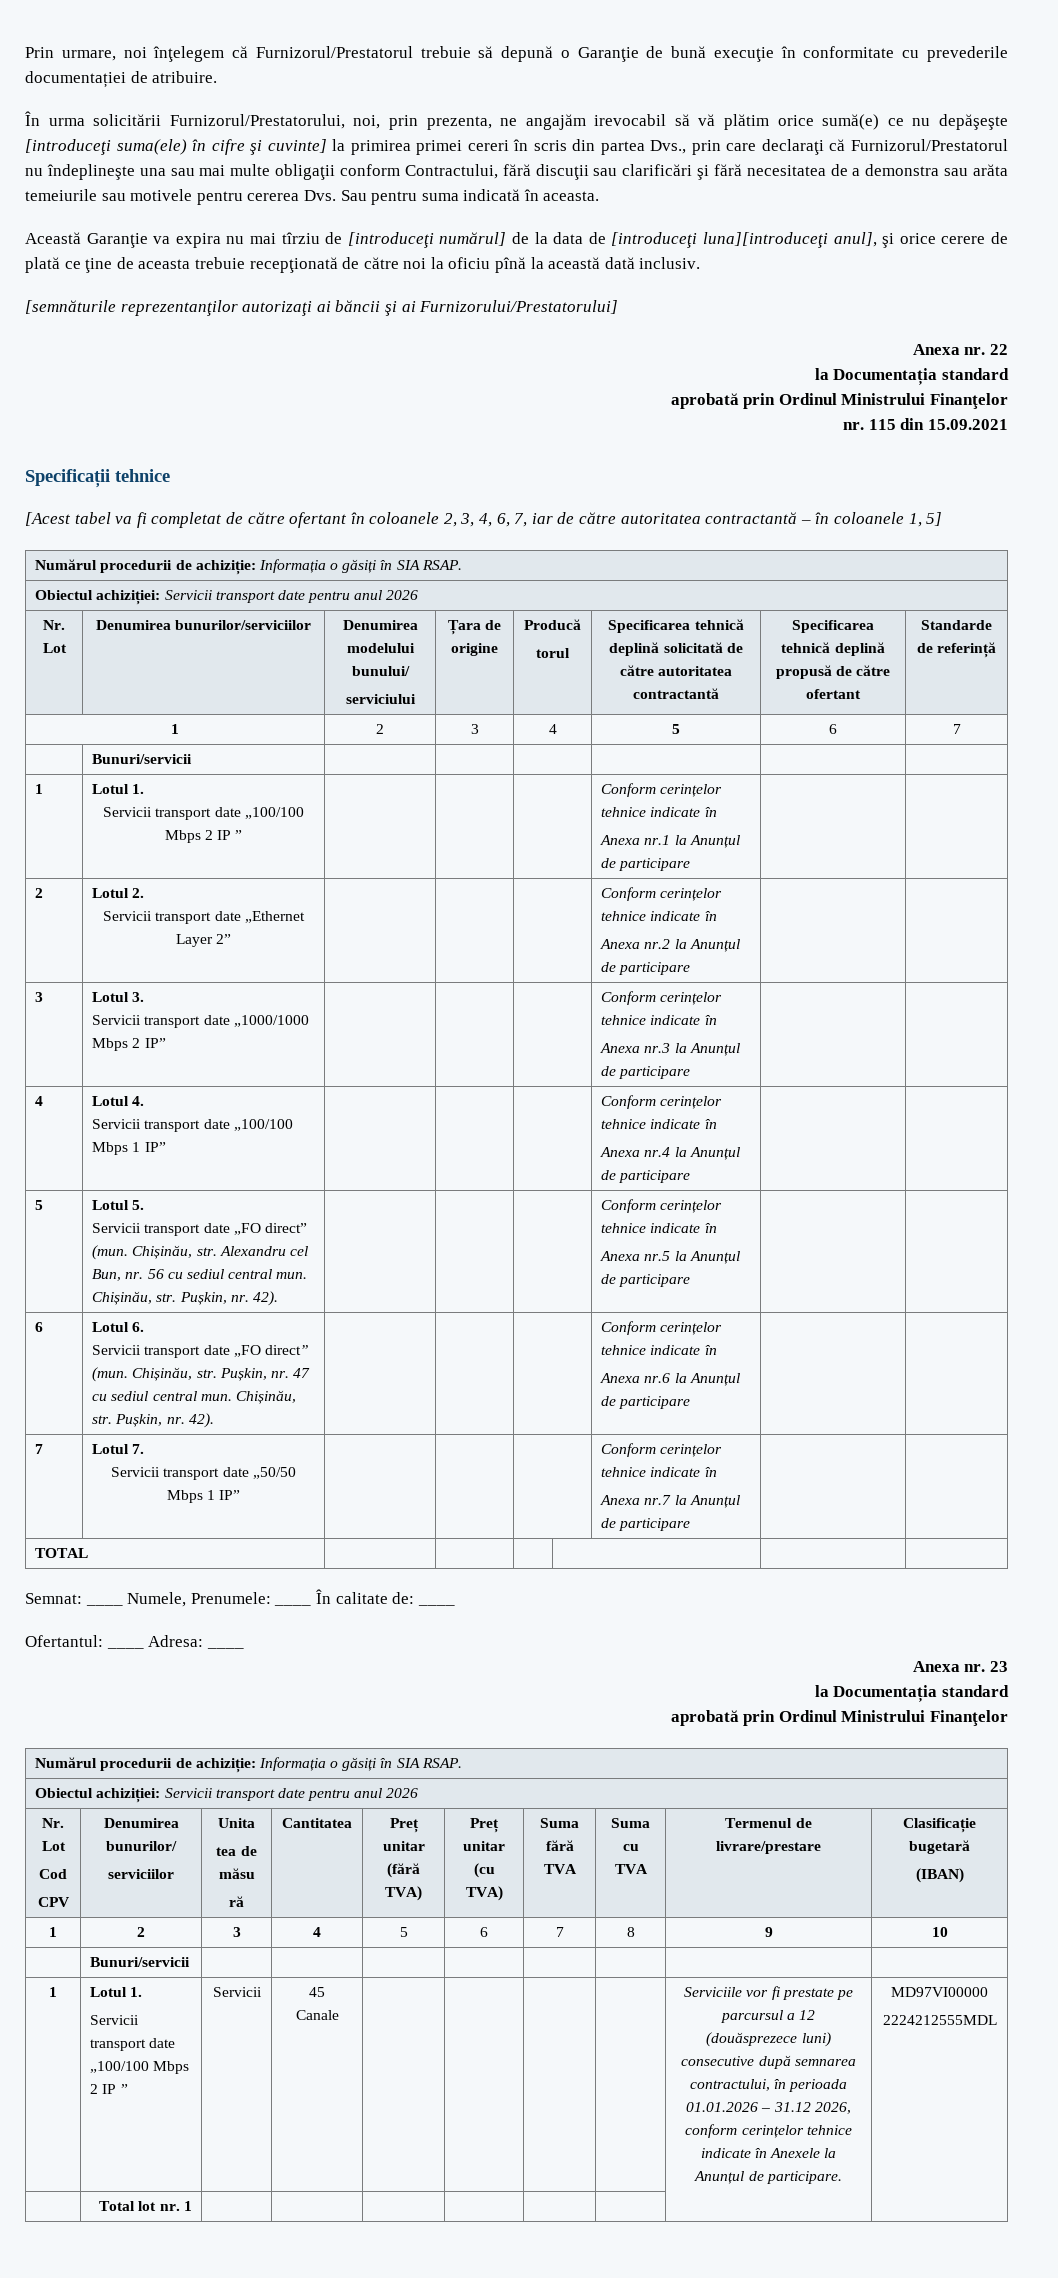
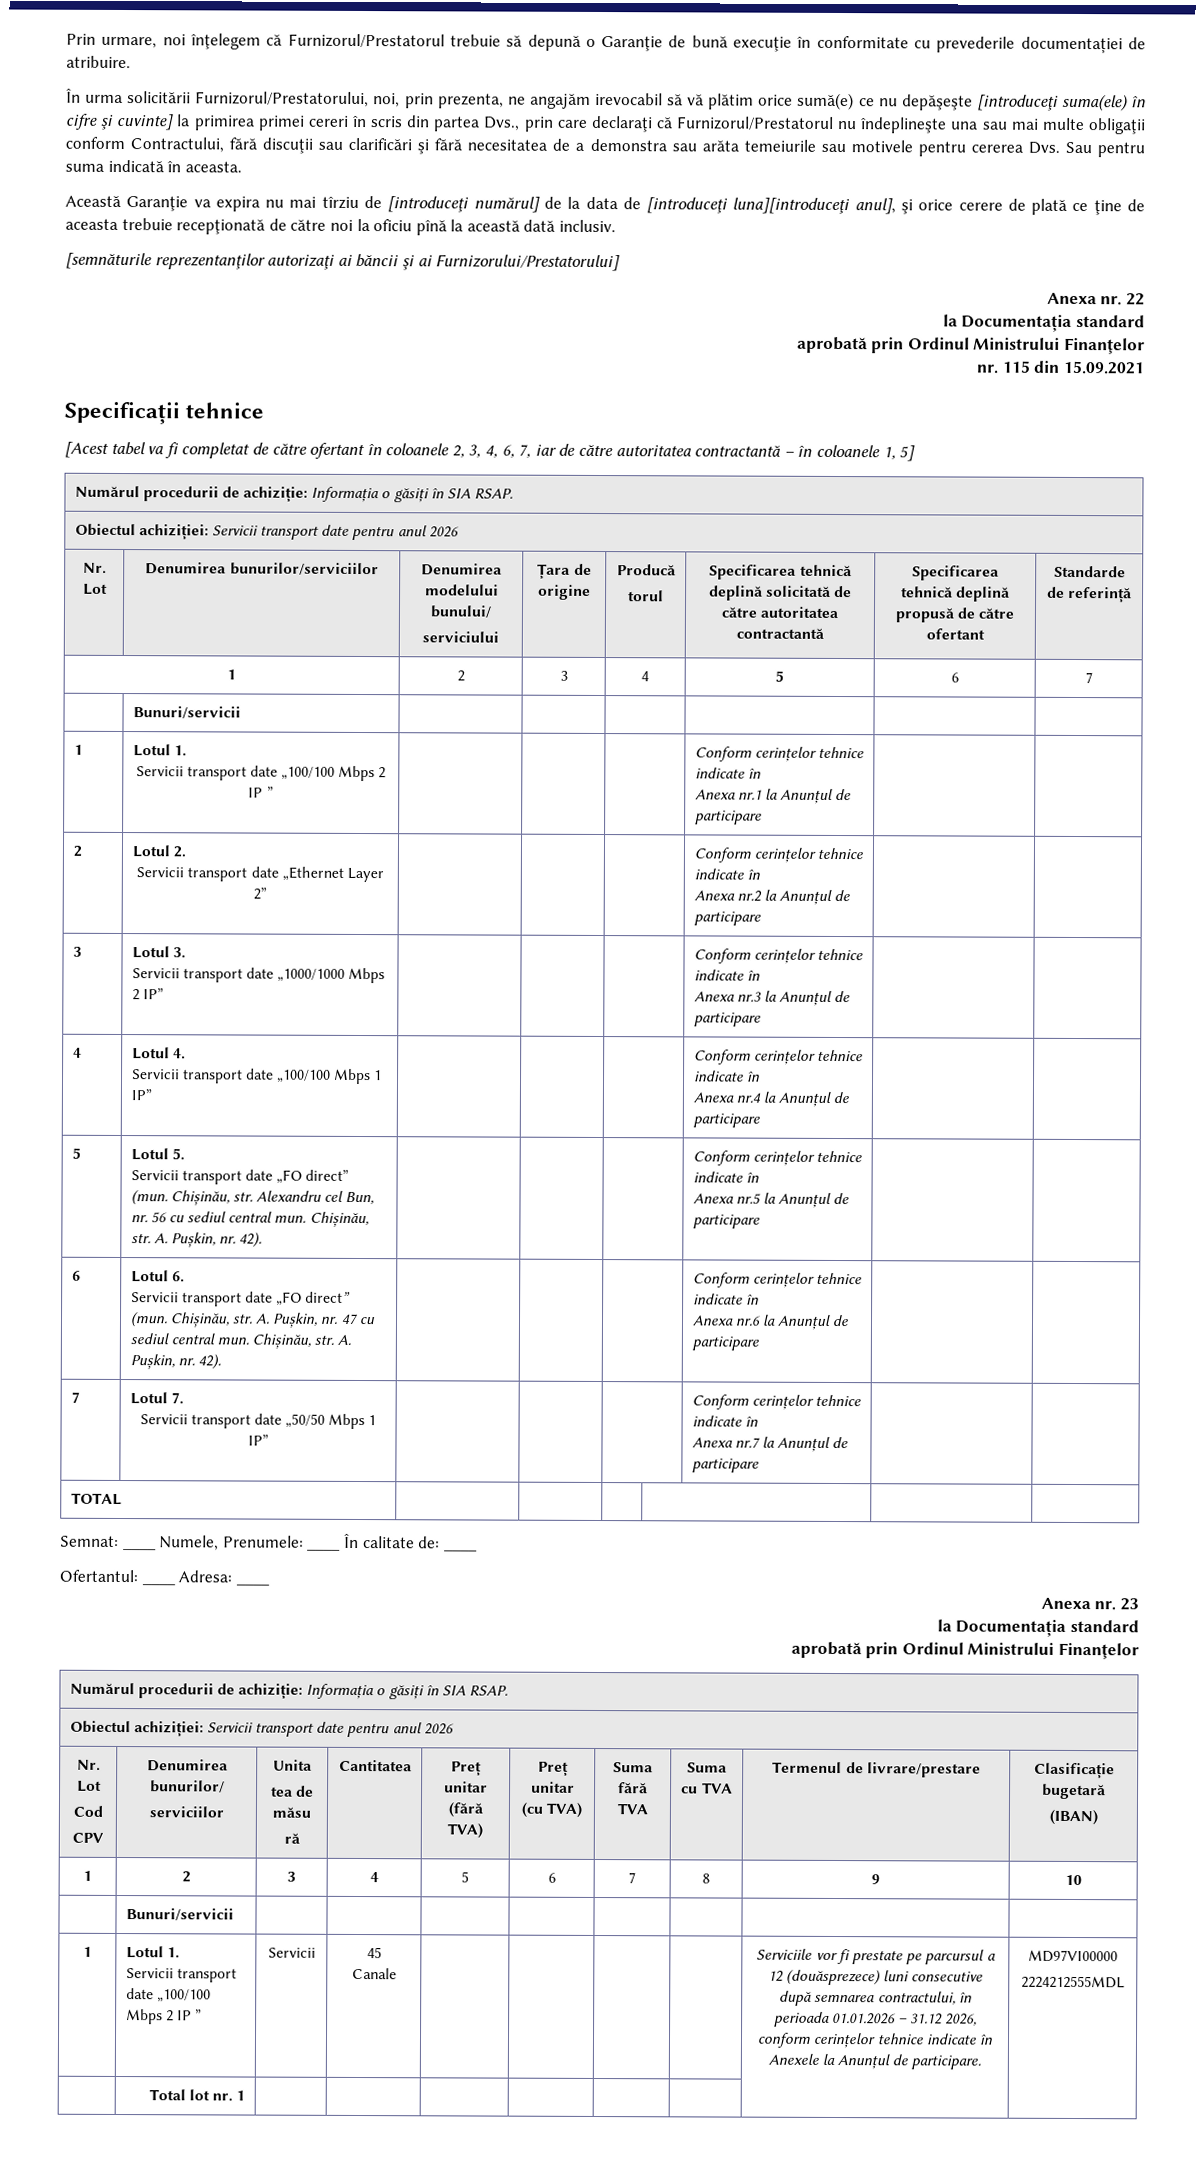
(177, 1297) none -> [153,1233,168,1244] A.
(217, 1373) none -> [255,1313,271,1324] A.
(113, 1419) none -> [337,1334,352,1345] A.
[706,2032,831,2047] (douăsprezece luni) -> [785,1969,910,1986] (douăsprezece) luni

